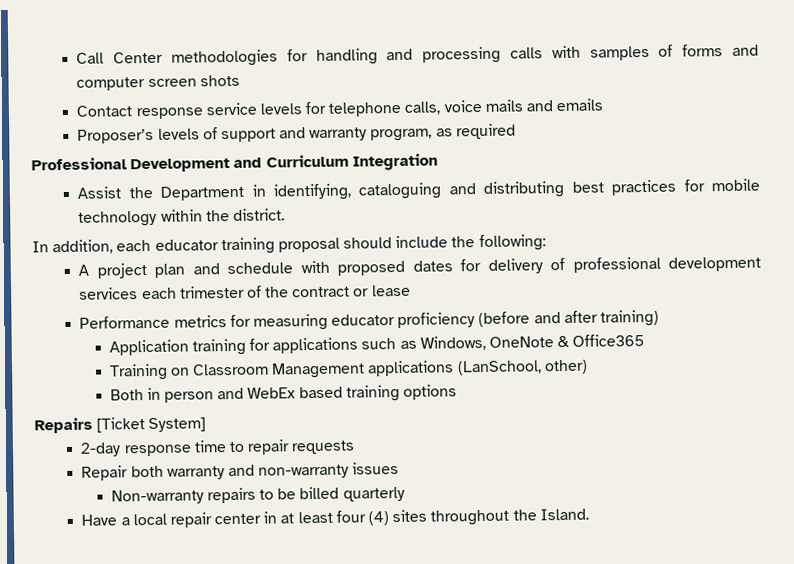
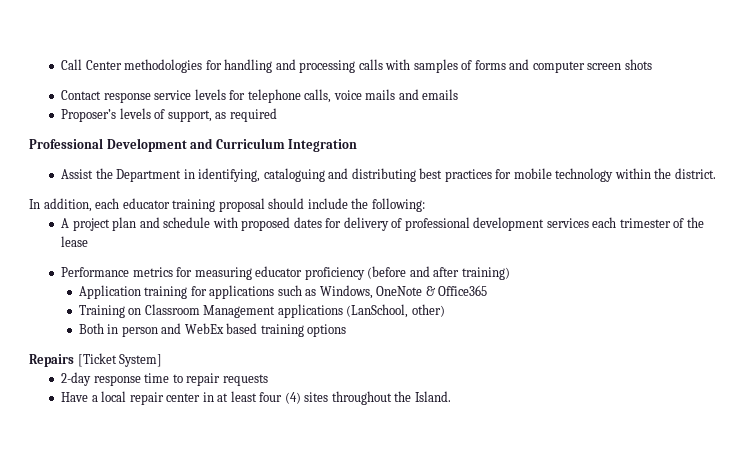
[220,127,433,143] support and warranty program, -> [167,110,212,122] support,
[292,286,370,298] contract or -> (704, 222) none
[81,461,400,481] [110,486,405,505] // Repair both warranty and non-warranty issues // Non-warranty repairs to be billed quarterly -> (268, 380) none

